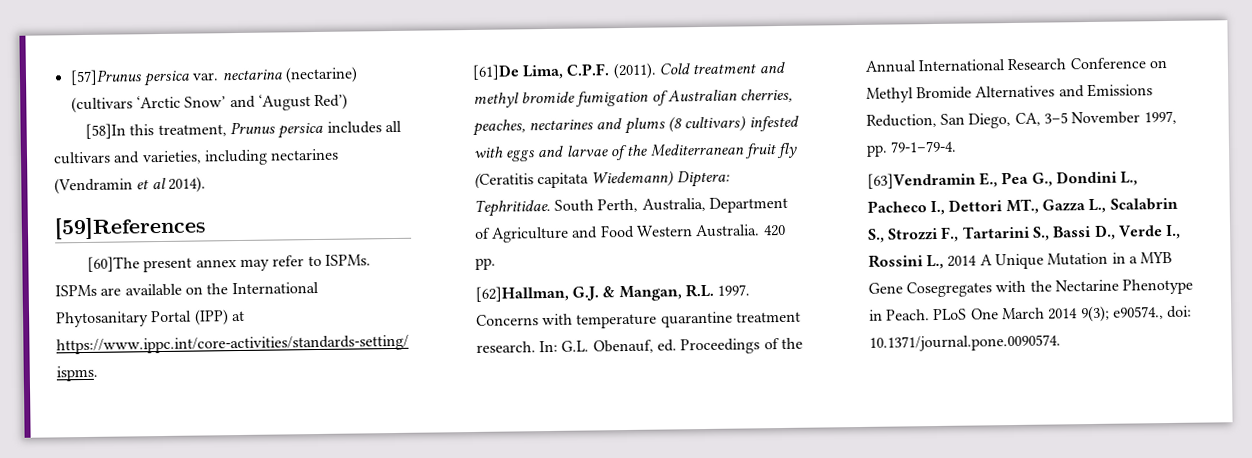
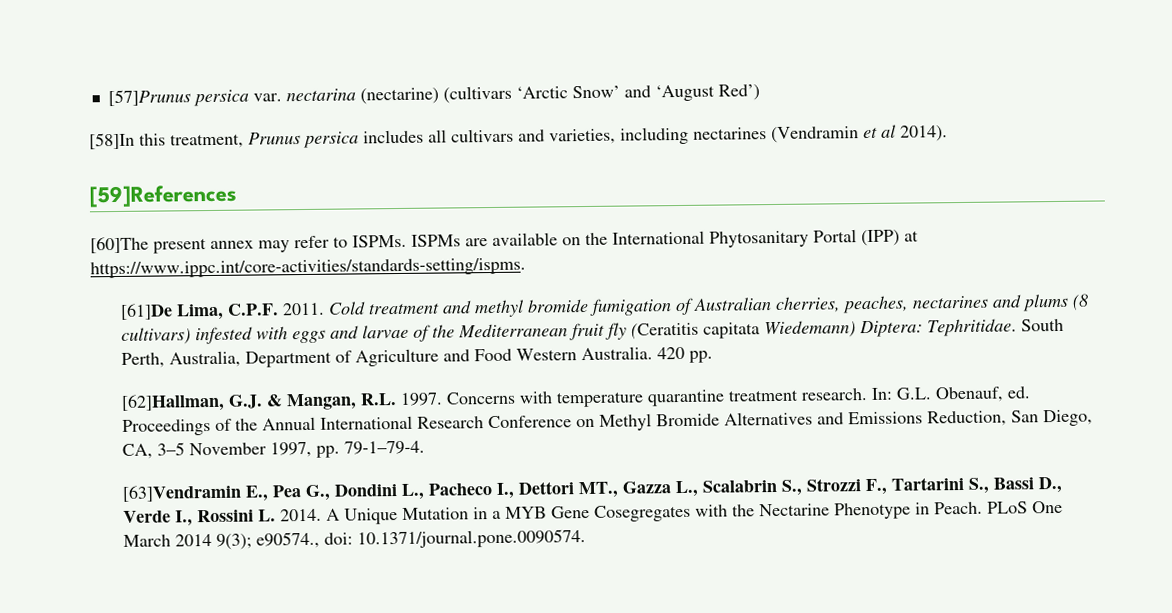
[612,62,657,80] (2011). -> [282,302,326,316] 2011.
[926,254,978,270] L., 2014 -> [258,508,323,522] L. 2014.

